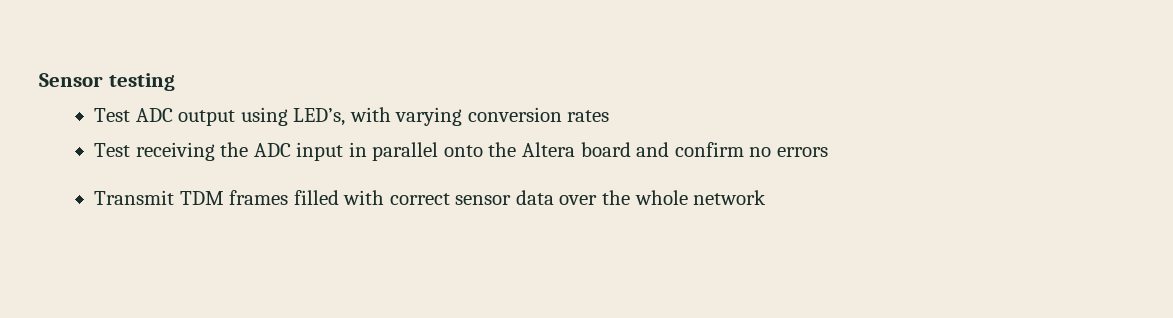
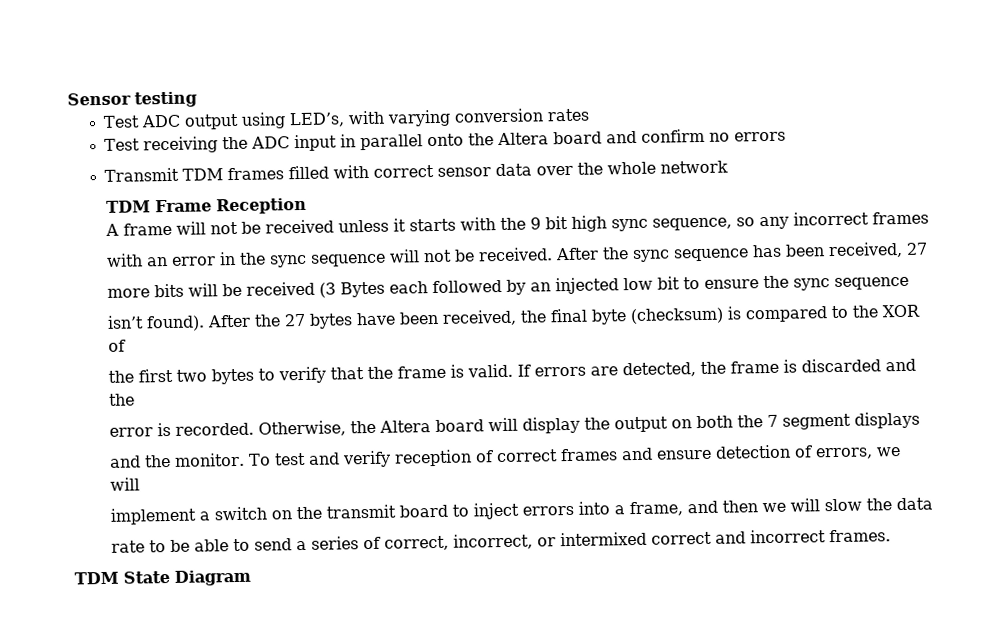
(767, 197) none -> [106,197,308,215] [105,211,930,236] [106,241,929,268] [107,275,910,298] [107,304,921,332] [108,339,127,352] [108,358,917,385] [109,393,136,406] [109,411,921,437] [109,444,902,468] [110,477,141,491] [110,497,934,525] [111,529,892,553] [74,569,251,586] // TDM Frame Reception // A frame will not be received unless it starts with the 9 bit high sync sequence, so any incorrect frames // with an error in the sync sequence will not be received. After the sync sequence has been received, 27 // more bits will be received (3 Bytes each followed by an injected low bit to ensure the sync sequence // isn’t found). After the 27 bytes have been received, the final byte (checksum) is compared to the XOR of // the first two bytes to verify that the frame is valid. If errors are detected, the frame is discarded and the // error is recorded. Otherwise, the Altera board will display the output on both the 7 segment displays // and the monitor. To test and verify reception of correct frames and ensure detection of errors, we will // implement a switch on the transmit board to inject errors into a frame, and then we will slow the data // rate to be able to send a series of correct, incorrect, or intermixed correct and incorrect frames. // TDM State Diagram

